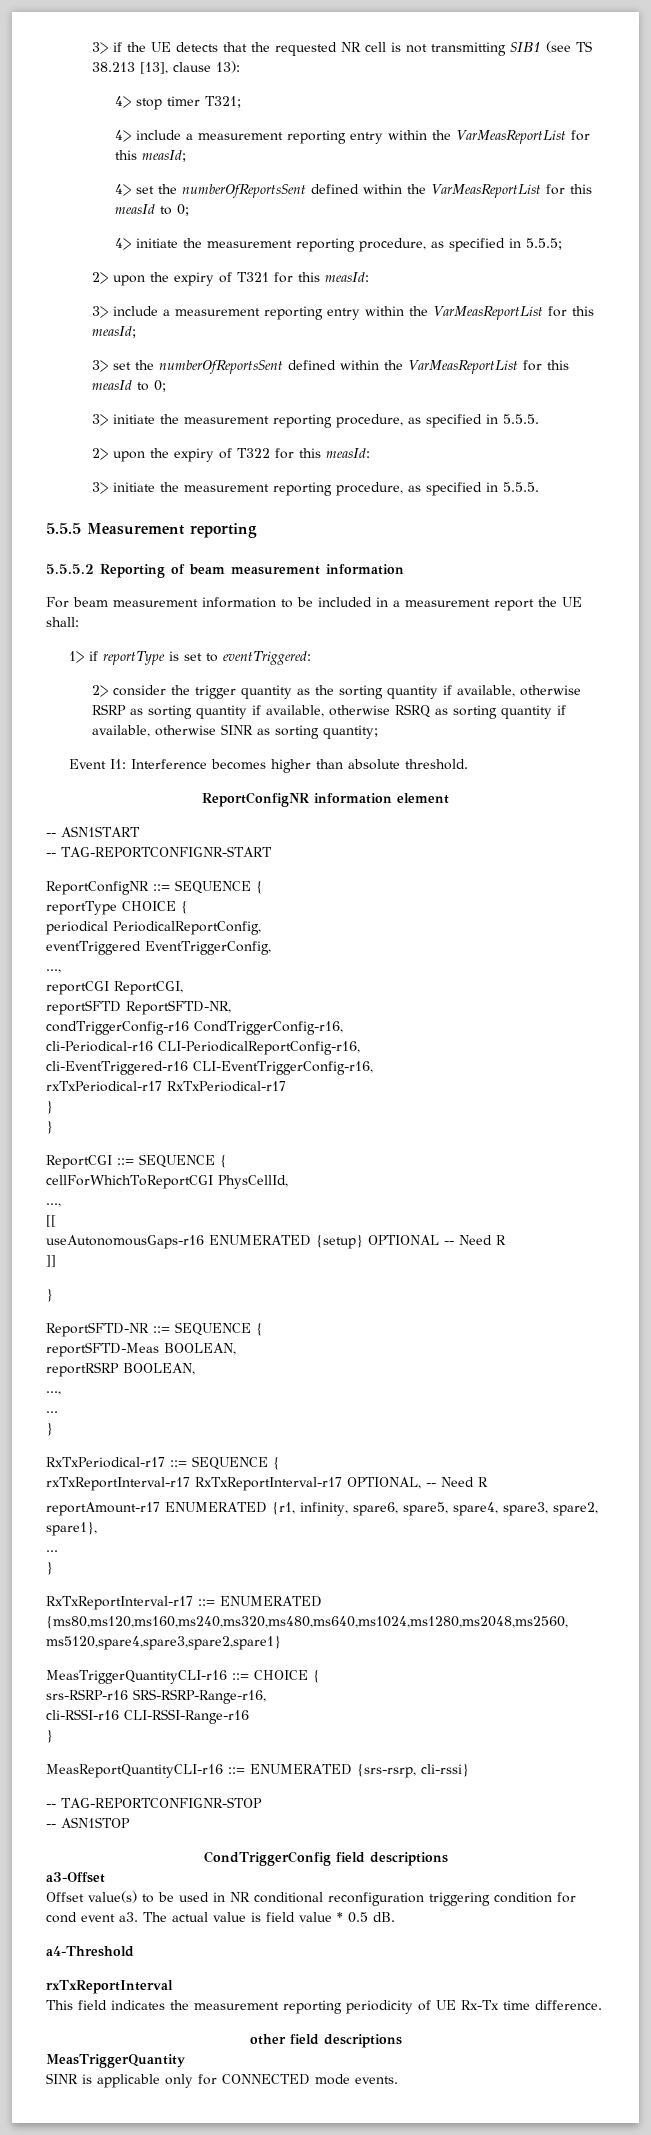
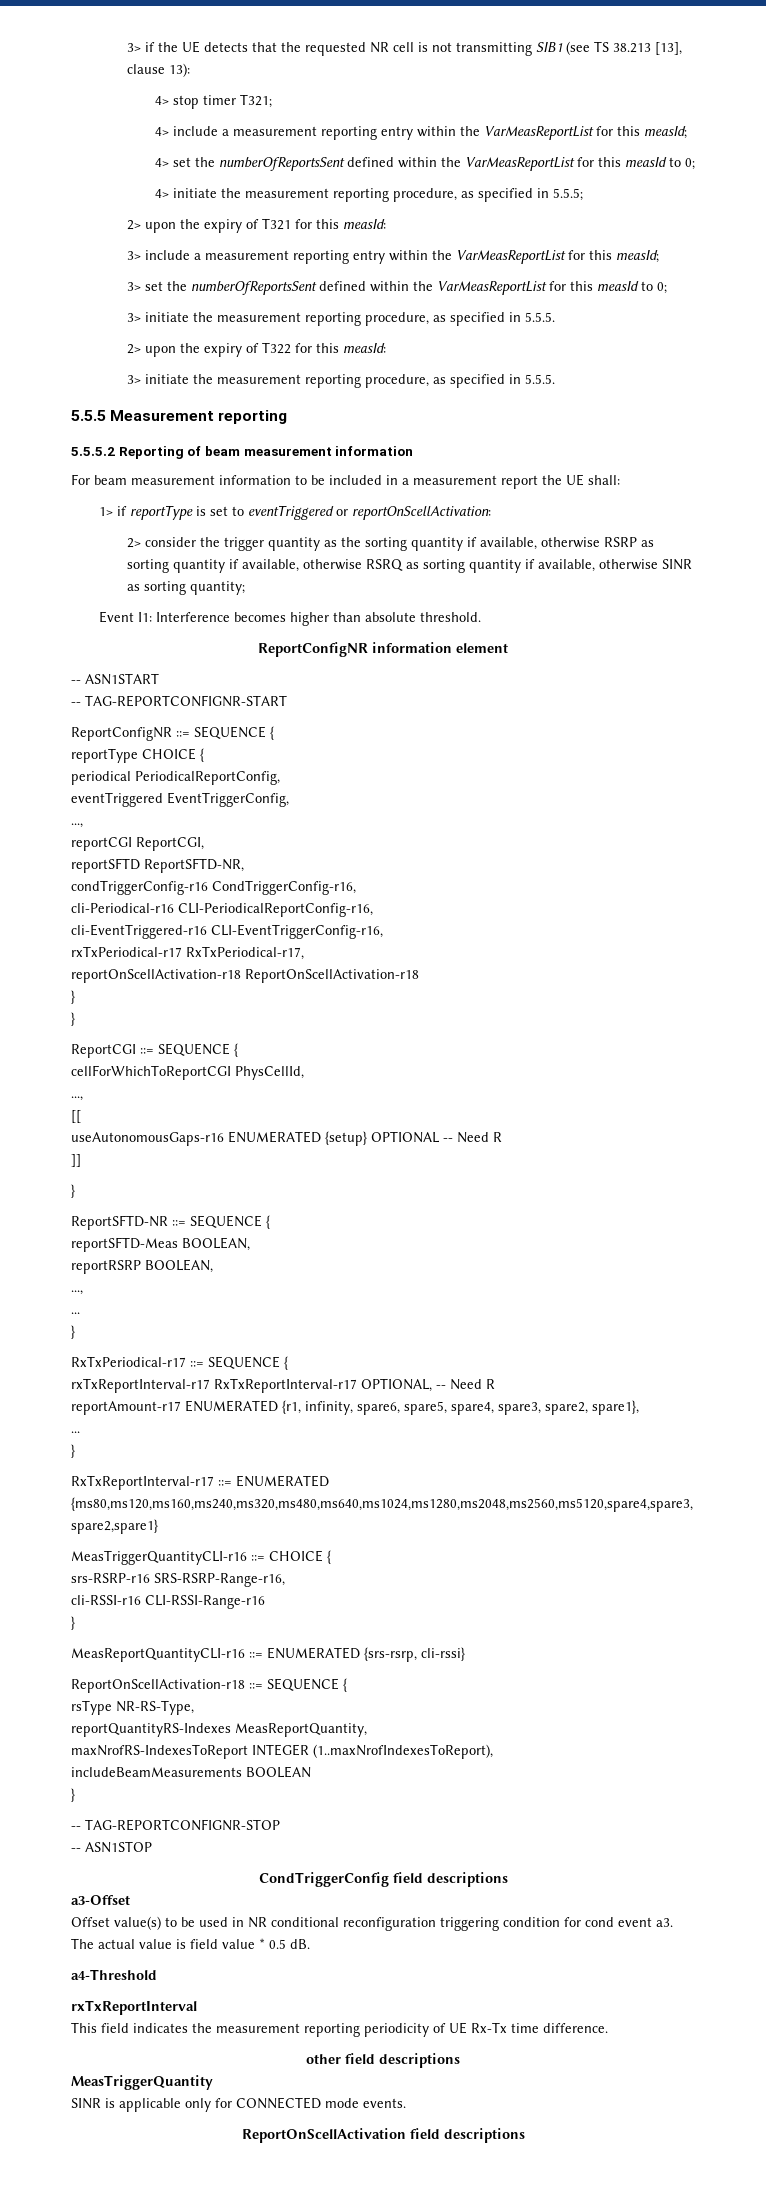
[222,651,311,665] eventTriggered: -> [247,505,491,520] eventTriggered or reportOnScellActivation:
[167,1081,286,1092] RxTxPeriodical-r17 -> [186,946,304,960] [71,969,419,983] RxTxPeriodical-r17, // reportOnScellActivation-r18 ReportOnScellActivation-r18
(469, 1770) none -> [71,1678,347,1693] [71,1700,194,1715] [71,1723,367,1737] [71,1744,493,1759] [71,1766,311,1778] [71,1788,75,1802] // ReportOnScellActivation-r18 ::= SEQUENCE { // rsType NR-RS-Type, // reportQuantityRS-Indexes MeasReportQuantity, // maxNrofRS-IndexesToReport INTEGER (1..maxNrofIndexesToReport), // includeBeamMeasurements BOOLEAN // }
(398, 2080) none -> [241,2128,525,2143] // ReportOnScellActivation field descriptions

